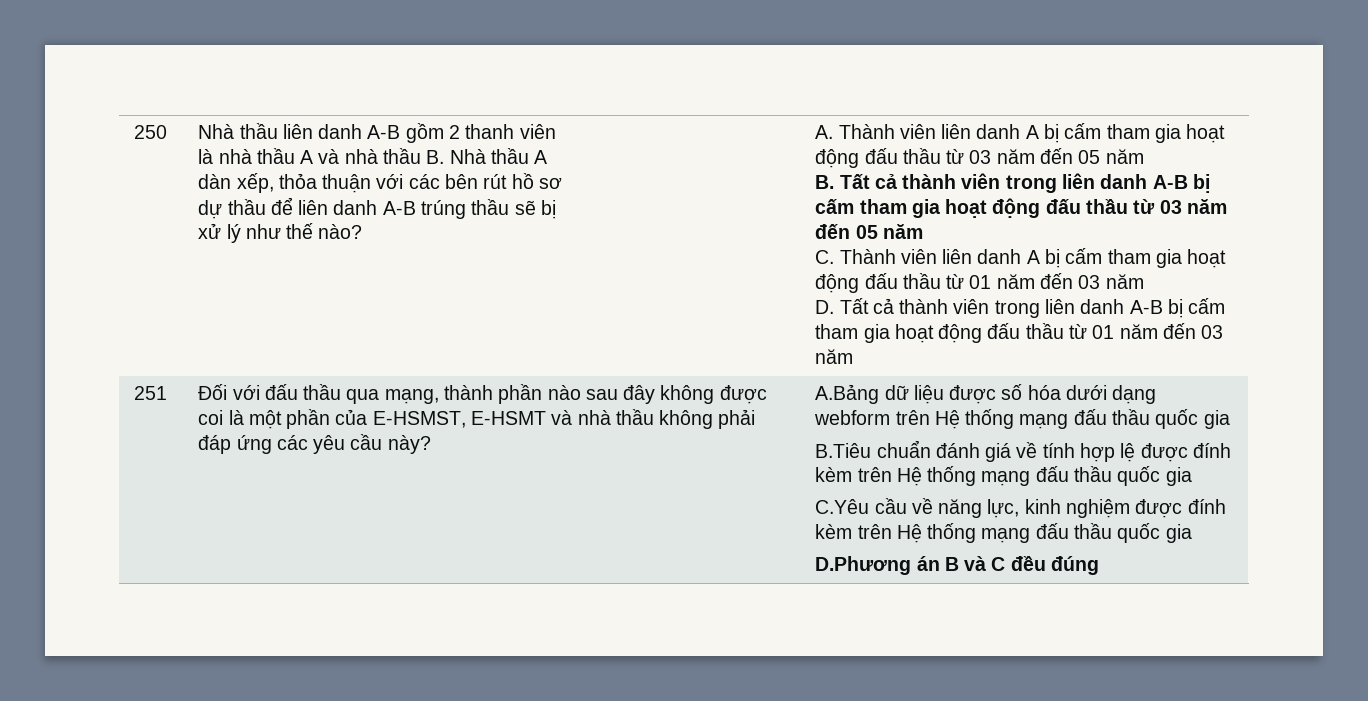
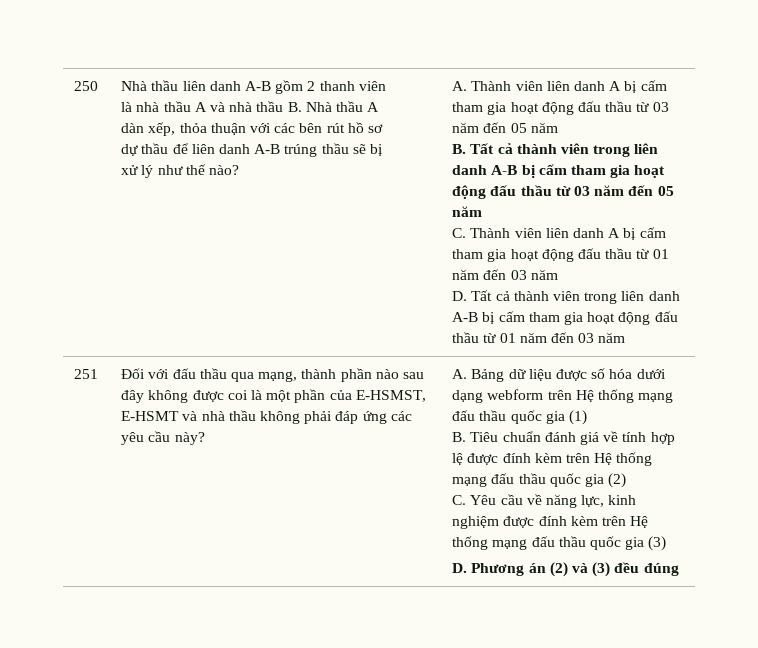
[815,384,880,404] A.Bảng -> [452,369,505,382] A. Bảng
[815,443,872,458] // B.Tiêu -> [569,410,588,425] [452,432,499,442] (1) // B. Tiêu
[815,499,870,514] // C.Yêu -> [608,473,627,488] [452,495,497,505] (2) // C. Yêu
[815,556,1006,575] // D.Phương án B và C -> [648,536,667,551] [452,562,611,577] (3) // D. Phương án (2) và (3)

